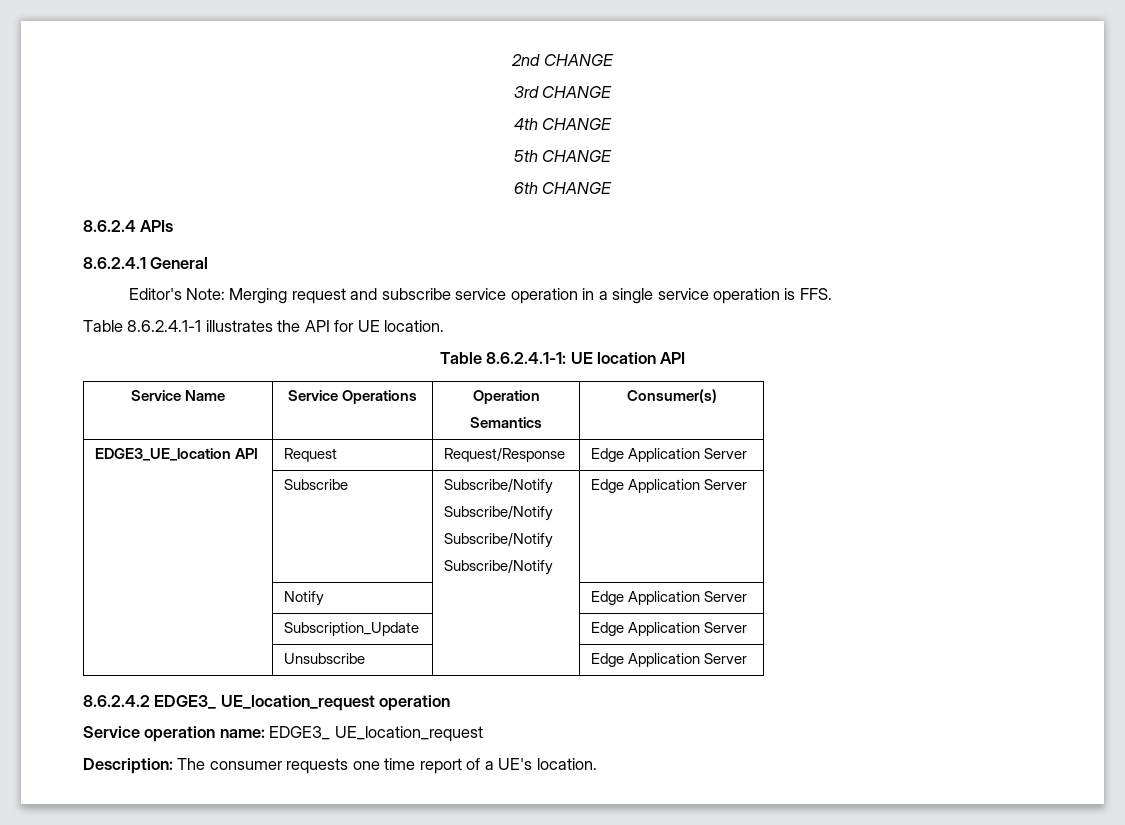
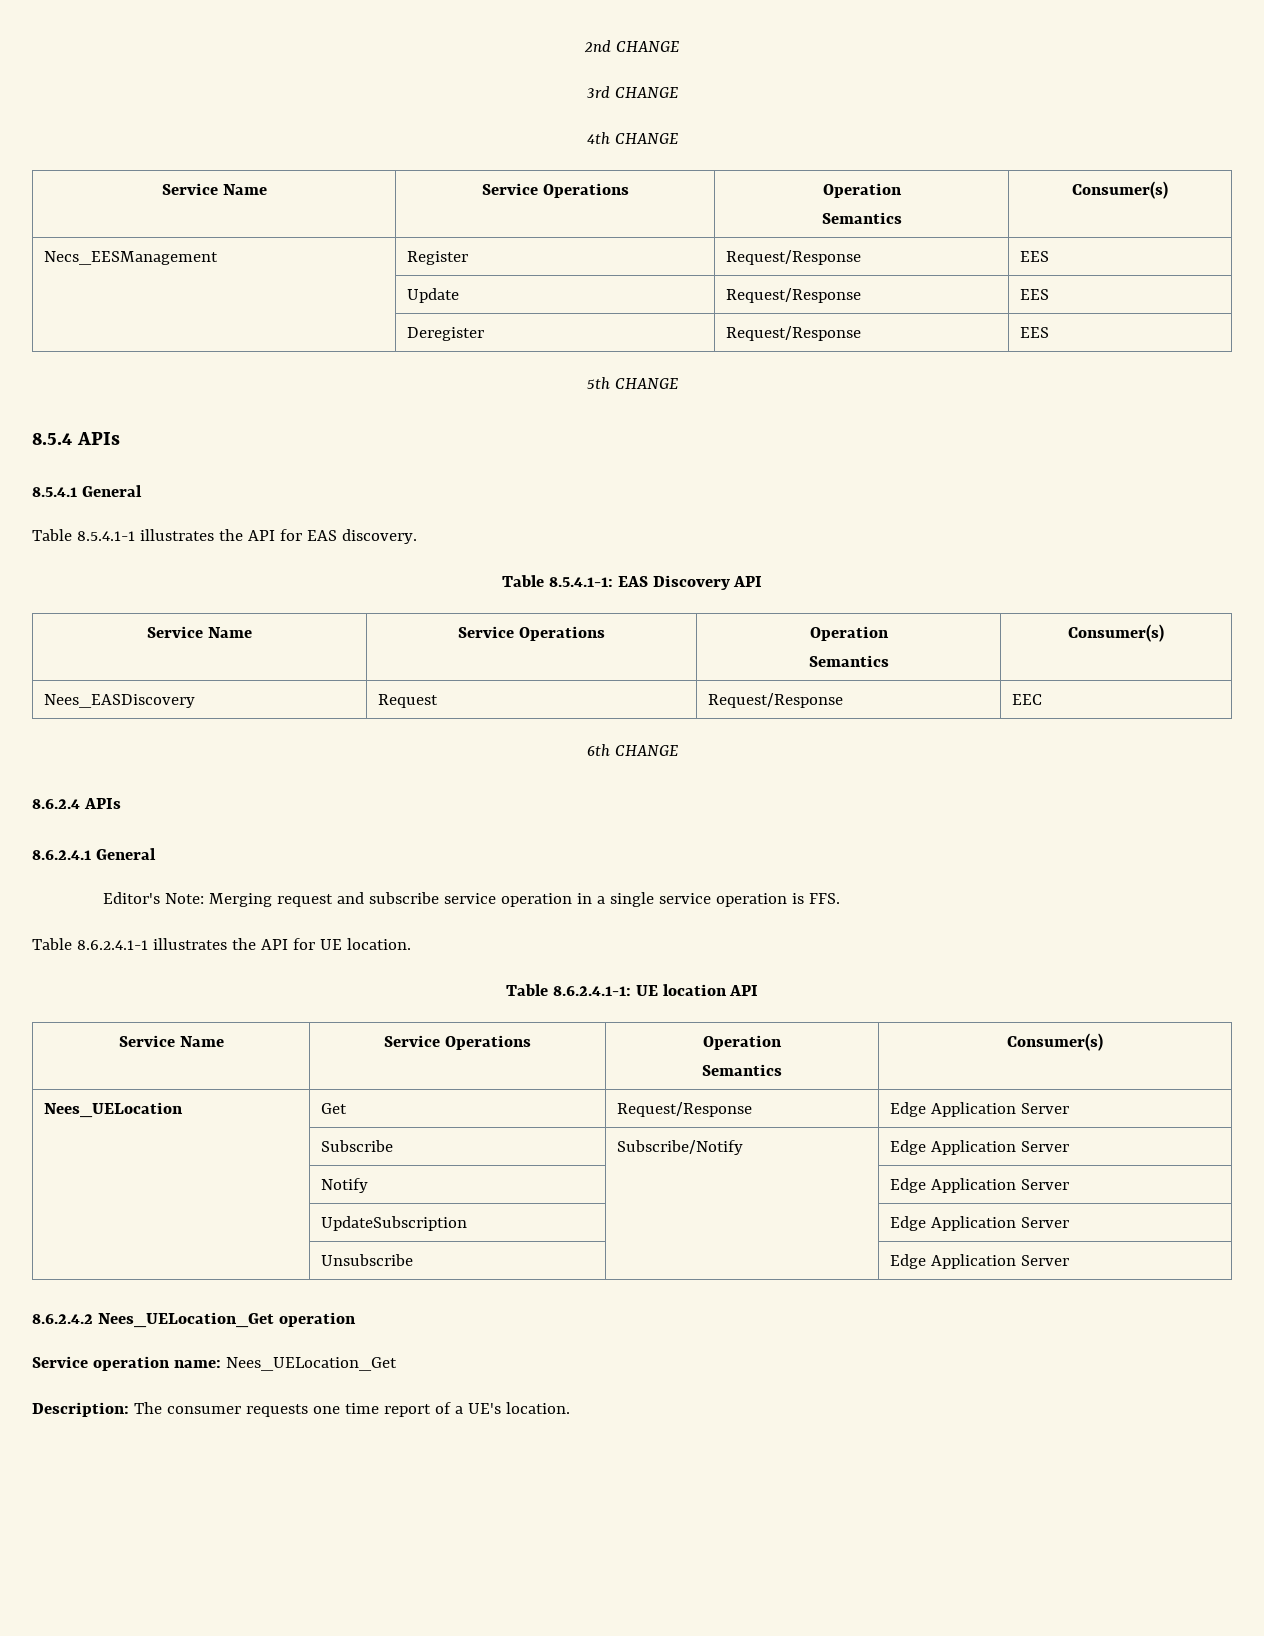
[513,150,613,162] // 5th CHANGE -> [161,183,267,195] [481,183,629,198] [822,183,902,198] [821,212,902,224] [1072,181,1168,199] [43,251,218,265] [406,251,468,265] [725,250,861,265] [1019,251,1049,262] [406,288,459,303] [725,288,861,303] [1019,289,1049,300] [406,327,484,341] [725,326,861,341] [1019,327,1049,338] [586,377,678,389] [32,432,120,445] [32,485,142,497] [32,529,417,544] [501,575,763,590] [147,626,252,638] [458,626,605,641] [809,626,889,641] [808,655,889,667] [1068,624,1164,642] [43,694,195,708] [377,694,438,708] [707,693,843,708] [1011,694,1042,705] // Service Name | Service Operations | Operation // Semantics | Consumer(s) // Necs_EESManagement | Register | Request/Response | EES // | Update | Request/Response | EES // | Deregister | Request/Response | EES // 5th CHANGE // 8.5.4 APIs // 8.5.4.1 General // Table 8.5.4.1-1 illustrates the API for EAS discovery. // Table 8.5.4.1-1: EAS Discovery API // Service Name | Service Operations | Operation // Semantics | Consumer(s) // Nees_EASDiscovery | Request | Request/Response | EEC
[95,448,259,461] [284,448,338,462] EDGE3_UE_location API | Request -> [43,1102,183,1118] [320,1103,347,1114] Nees_UELocation | Get
[444,505,554,521] [444,532,554,548] [444,559,554,575] // Subscribe/Notify // Subscribe/Notify // Subscribe/Notify -> (743, 1147) none
[284,622,420,636] Subscription_Update -> [320,1216,467,1231] UpdateSubscription
[154,695,375,711] EDGE3_ UE_location_request -> [97,1312,274,1328] Nees_UELocation_Get
[269,726,483,742] EDGE3_ UE_location_request -> [225,1357,397,1371] Nees_UELocation_Get

